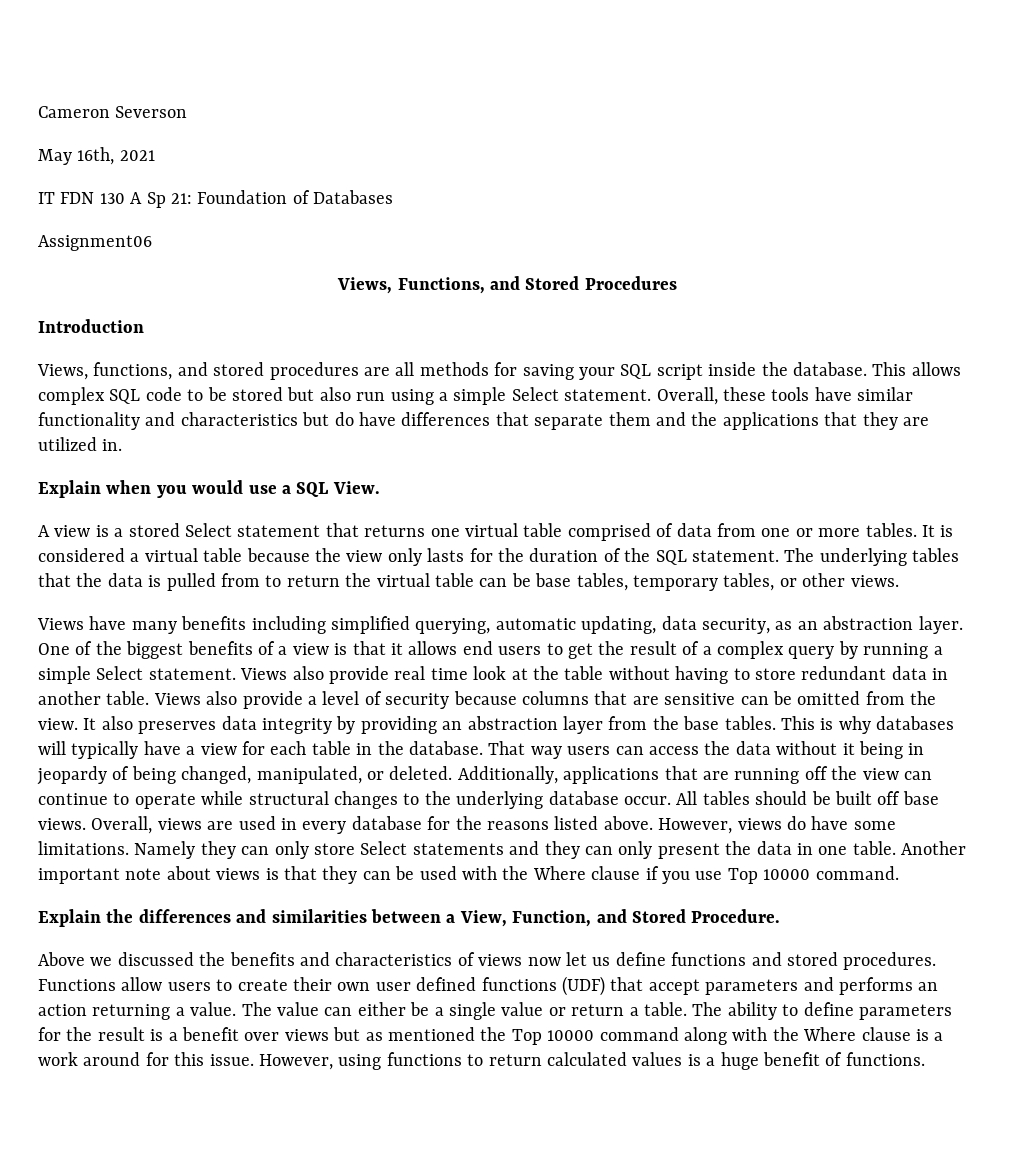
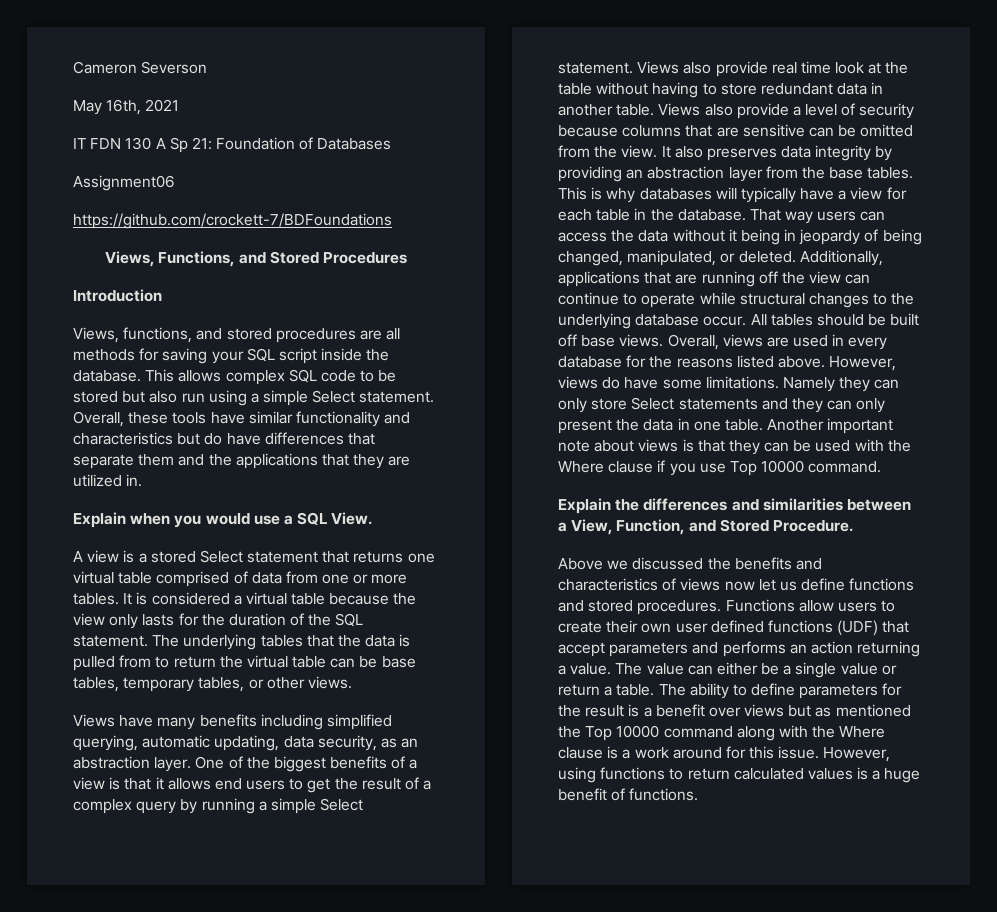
(152, 243) none -> [73,213,392,229] // https://github.com/crockett-7/BDFoundations

